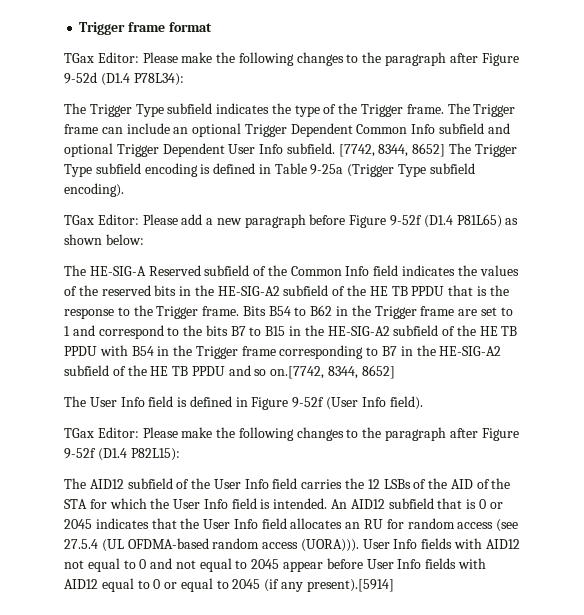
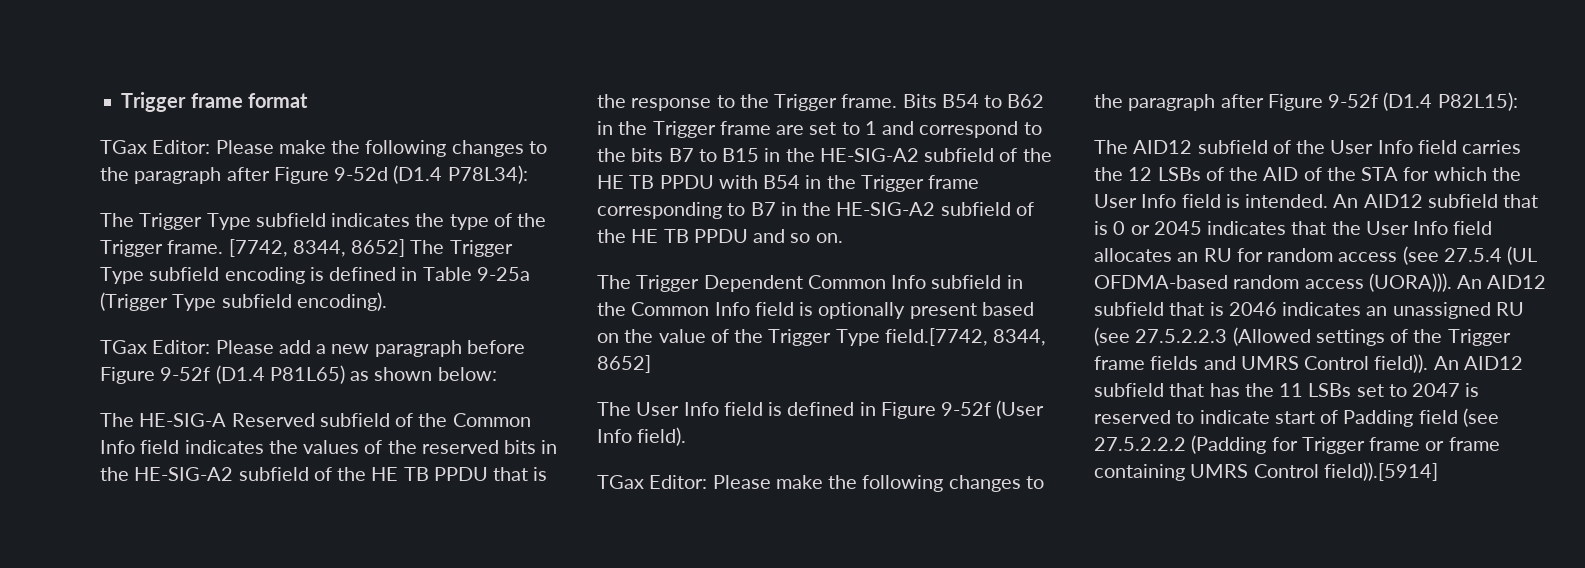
[447,103,516,117] [64,123,510,137] [64,143,335,157] The Trigger frame can include an optional Trigger Dependent Common Info subfield and optional Trigger Dependent User Info subfield. -> (224, 247) none
[270,366,325,379] on.[7742, -> [815,233,843,243] [597,275,1023,292] [597,302,1034,319] [597,328,988,346] on. // The Trigger Dependent Common Info subfield in the Common Info field is optionally present based on the value of the Trigger Type field.[7742,
[362,538,520,549] [64,558,486,572] [64,578,394,592] User Info fields with AID12 not equal to 0 and not equal to 2045 appear before User Info fields with AID12 equal to 0 or equal to 2045 (if any present).[5914] -> [1457,275,1547,289] [1094,302,1524,319] [1094,327,1511,346] [1094,354,1523,373] [1094,383,1480,397] [1094,408,1499,427] [1094,435,1500,454] [1094,462,1438,481] An AID12 subfield that is 2046 indicates an unassigned RU (see 27.5.2.2.3 (Allowed settings of the Trigger frame fields and UMRS Control field)). An AID12 subfield that has the 11 LSBs set to 2047 is reserved to indicate start of Padding field (see 27.5.2.2.2 (Padding for Trigger frame or frame containing UMRS Control field)).[5914]

